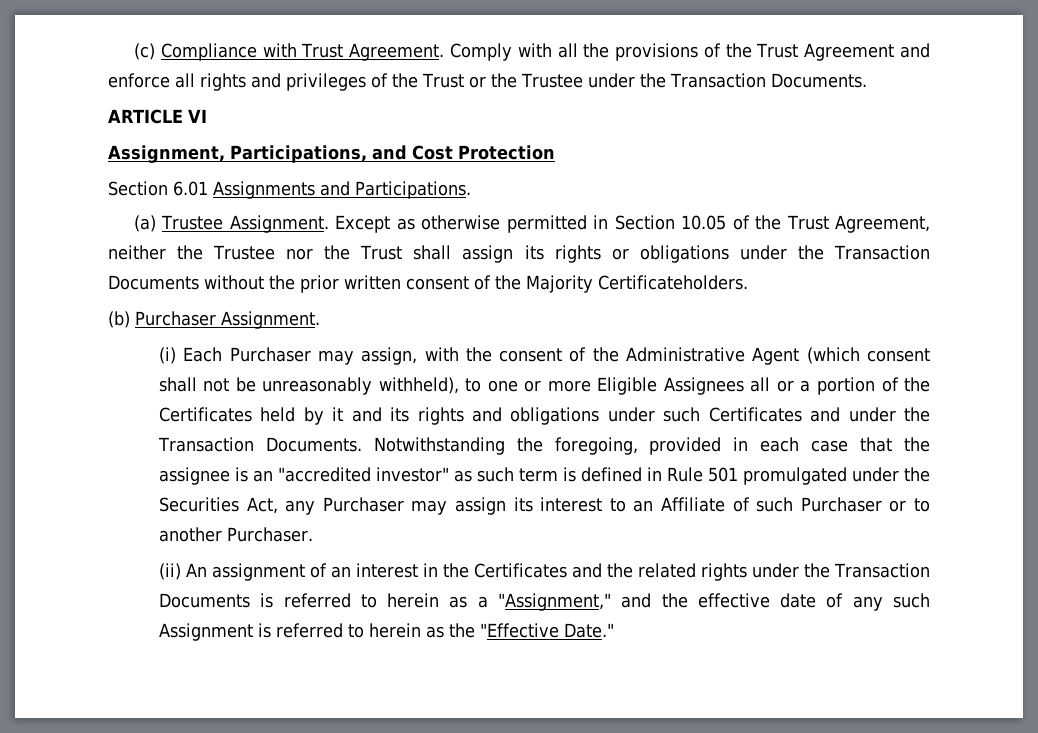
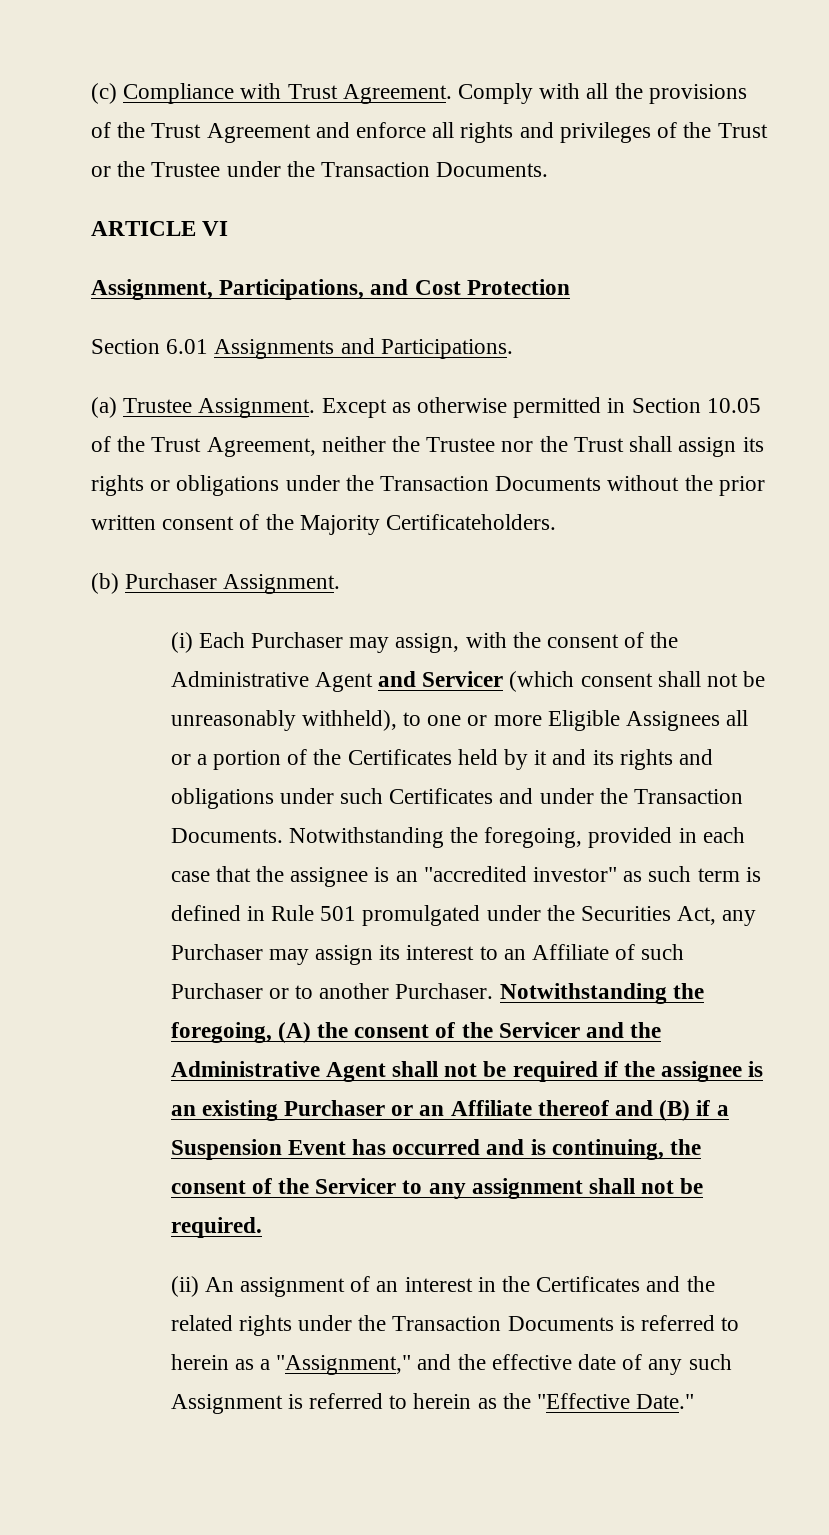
(800, 356) none -> [377,671,504,687] and Servicer
(313, 534) none -> [499,983,704,1004] [170,1022,662,1043] [170,1061,764,1082] [170,1100,729,1121] [170,1139,702,1160] [170,1178,704,1199] [170,1217,262,1238] Notwithstanding the foregoing, (A) the consent of the Servicer and the Administrative Agent shall not be required if the assignee is an existing Purchaser or an Affiliate thereof and (B) if a Suspension Event has occurred and is continuing, the consent of the Servicer to any assignment shall not be required.

